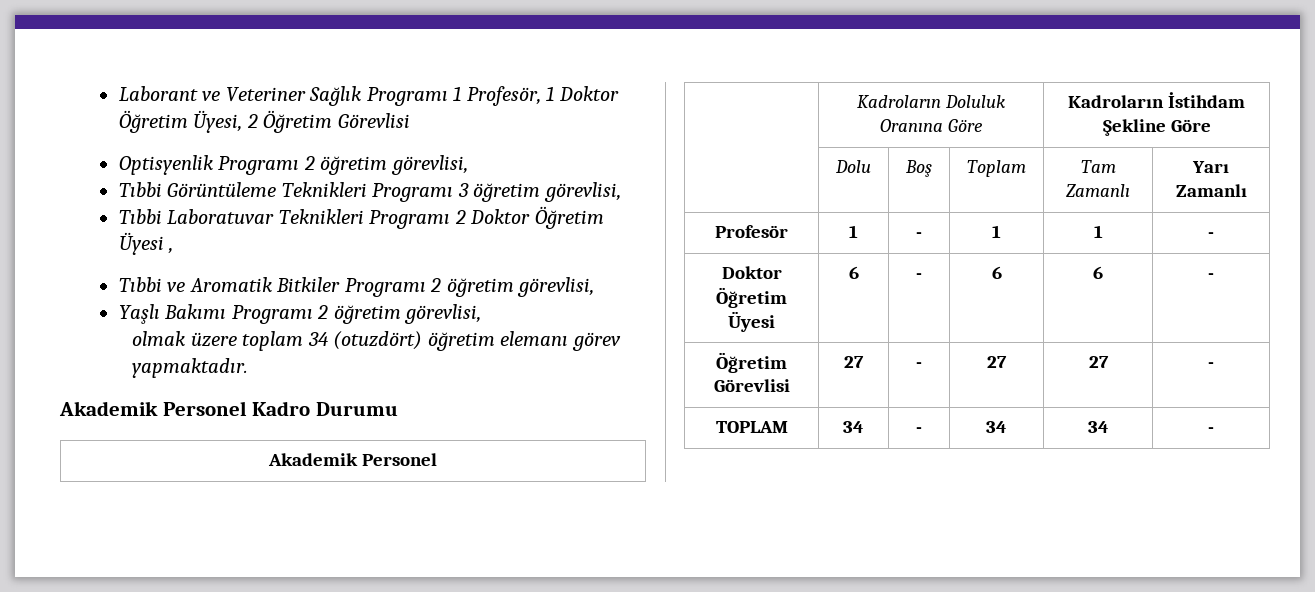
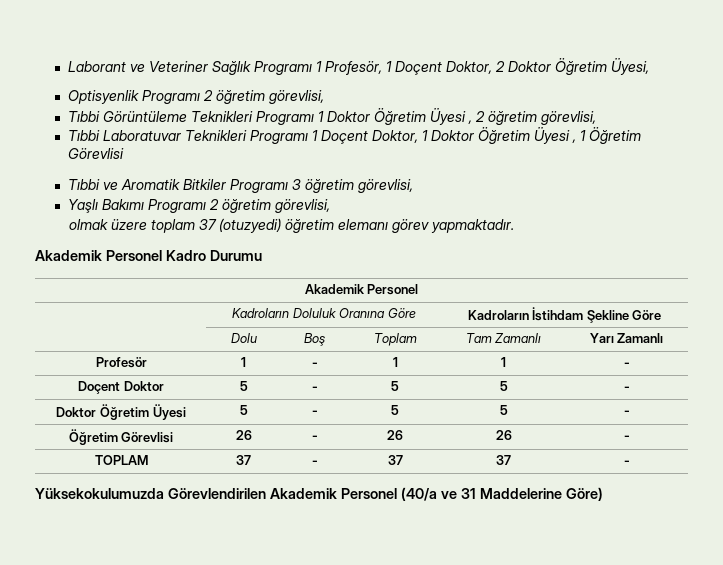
(555, 93) none -> [394,61,505,75] Doçent Doktor, 2
[246,110,410,133] 2 Öğretim Görevlisi -> (649, 66) none
[457,183,469,197] 3 -> [317,108,485,125] 1 Doktor Öğretim Üyesi , 2
[454,206,604,229] [118,232,174,255] 2 Doktor Öğretim Üyesi , -> [311,127,641,144] [67,148,124,159] 1 Doçent Doktor, 1 Doktor Öğretim Üyesi , 1 Öğretim Görevlisi
[430,278,442,292] 2 -> [291,179,301,190] 3
[307,331,423,350] 34 (otuzdört) -> [198,218,281,233] 37 (otuzyedi)
(1214, 235) none -> [78,381,164,394] [239,381,248,391] [311,386,318,391] [391,381,399,391] [499,381,508,391] [623,386,630,391] // Doçent Doktor | 5 | - | 5 | 5 | -
[848,266,859,279] [916,273,922,279] [991,266,1002,279] [1093,266,1103,279] 6 | - | 6 | 6 -> [239,405,248,415] [311,410,318,415] [391,405,399,415] [499,405,508,415] 5 | - | 5 | 5
[844,356,864,368] [916,362,922,368] [987,356,1007,368] [1088,356,1109,368] 27 | - | 27 | 27 -> [235,430,252,440] [311,435,318,440] [387,430,403,440] [495,430,512,440] 26 | - | 26 | 26
[843,421,864,433] [916,427,922,433] [986,421,1007,433] [1087,421,1109,433] [1208,427,1214,433] 34 | - | 34 | 34 | - -> [236,455,251,465] [311,460,318,465] [387,455,403,465] [496,455,511,465] [623,460,630,465] [35,487,603,501] 37 | - | 37 | 37 | - // Yüksekokulumuzda Görevlendirilen Akademik Personel (40/a ve 31 Maddelerine Göre)

